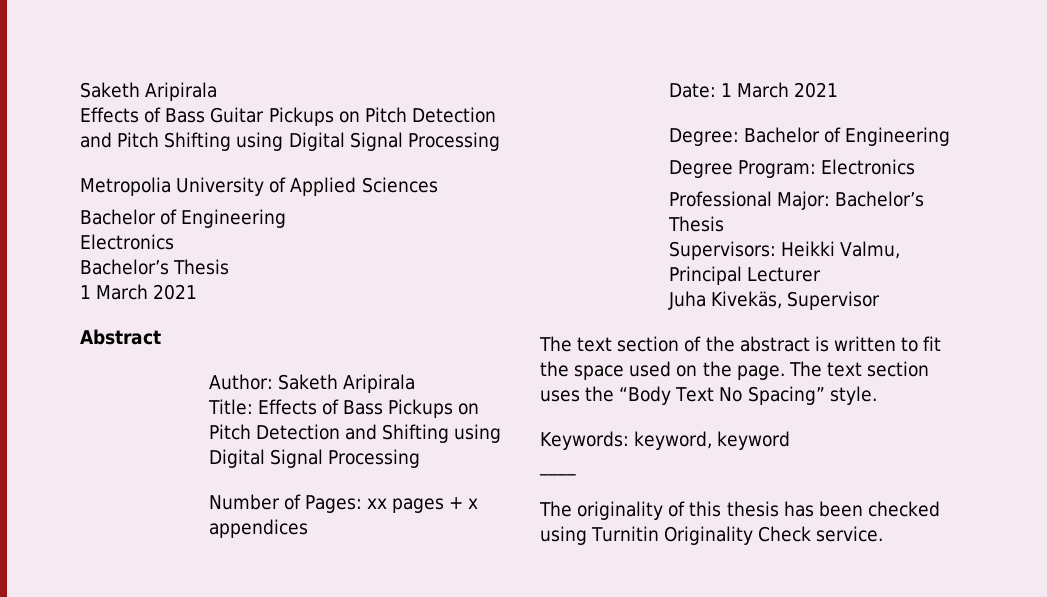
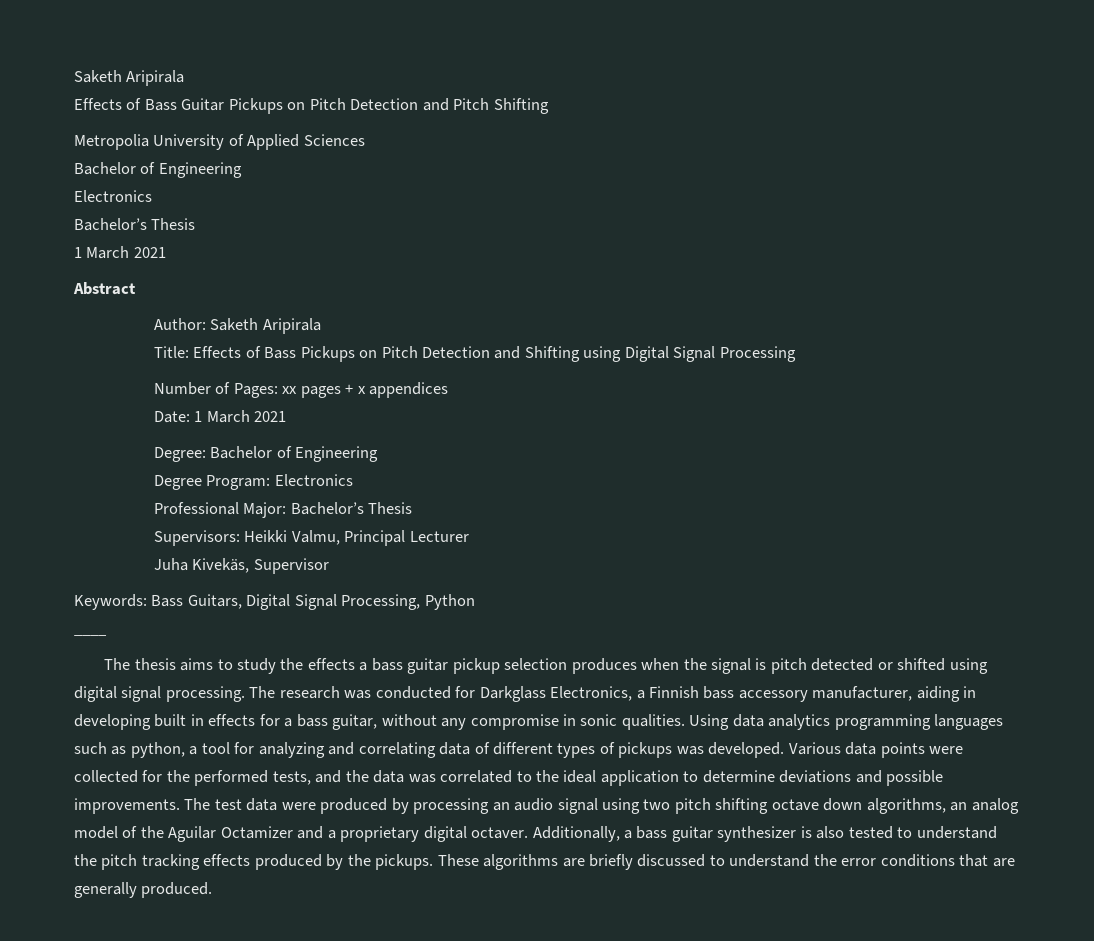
[236,132,500,151] using Digital Signal Processing -> (549, 106) none
[539,336,942,352] [540,361,930,380] [540,386,877,405] [540,431,791,450] [539,471,576,476] [539,501,940,520] [540,526,884,545] The text section of the abstract is written to fit the space used on the page. The text section uses the “Body Text No Spacing” style. // Keywords: keyword, keyword // ____ // The originality of this thesis has been checked using Turnitin Originality Check service. -> [74,594,475,610] [74,634,107,636] [104,658,988,674] [74,686,977,702] [74,714,1004,730] [74,742,964,758] [74,770,944,786] [74,798,1019,814] [74,826,997,842] [74,854,1015,870] [74,882,213,898] Keywords: Bass Guitars, Digital Signal Processing, Python // ____ // The thesis aims to study the effects a bass guitar pickup selection produces when the signal is pitch detected or shifted using digital signal processing. The research was conducted for Darkglass Electronics, a Finnish bass accessory manufacturer, aiding in developing built in effects for a bass guitar, without any compromise in sonic qualities. Using data analytics programming languages such as python, a tool for analyzing and correlating data of different types of pickups was developed. Various data points were collected for the performed tests, and the data was correlated to the ideal application to determine deviations and possible improvements. The test data were produced by processing an audio signal using two pitch shifting octave down algorithms, an analog model of the Aguilar Octamizer and a proprietary digital octaver. Additionally, a bass guitar synthesizer is also tested to understand the pitch tracking effects produced by the pickups. These algorithms are briefly discussed to understand the error conditions that are generally produced.

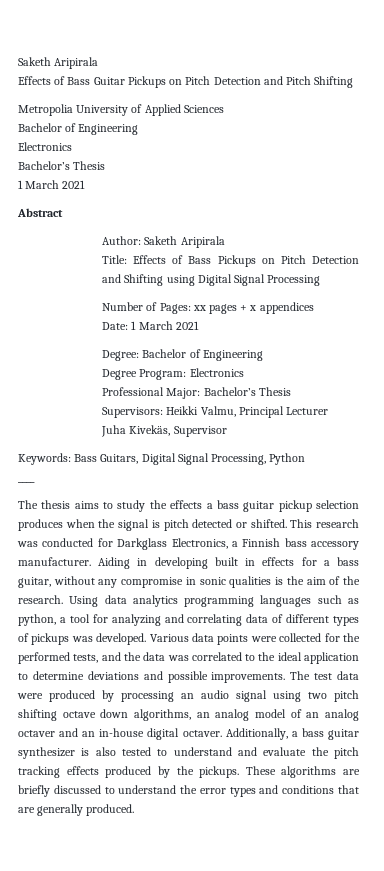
[897,658,988,674] [74,686,276,702] shifted using digital signal processing. The -> [250,519,313,528] shifted. This
[812,686,960,702] manufacturer, aiding -> [18,557,131,569] manufacturer. Aiding
[621,714,685,730] qualities. -> [229,576,361,588] [18,595,63,604] qualities is the aim of the research.
[140,826,420,842] the Aguilar Octamizer and a proprietary -> [306,709,359,721] [18,728,145,737] an analog octaver and an in-house
(997, 832) none -> [238,747,307,756] and evaluate
(877, 862) none -> [229,785,279,797] types and

